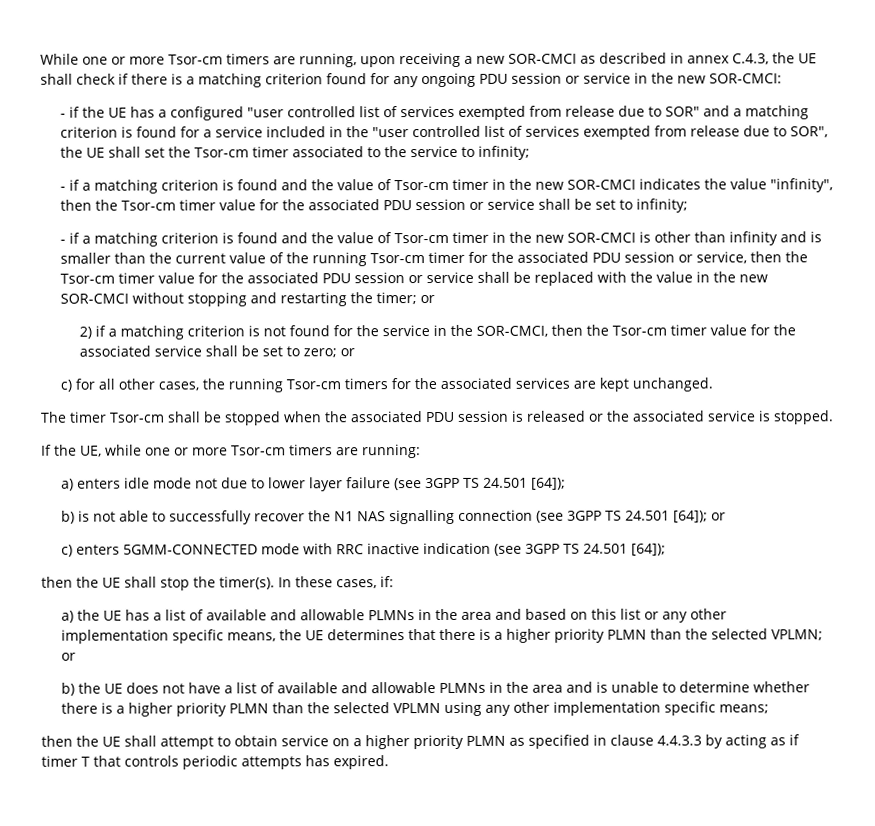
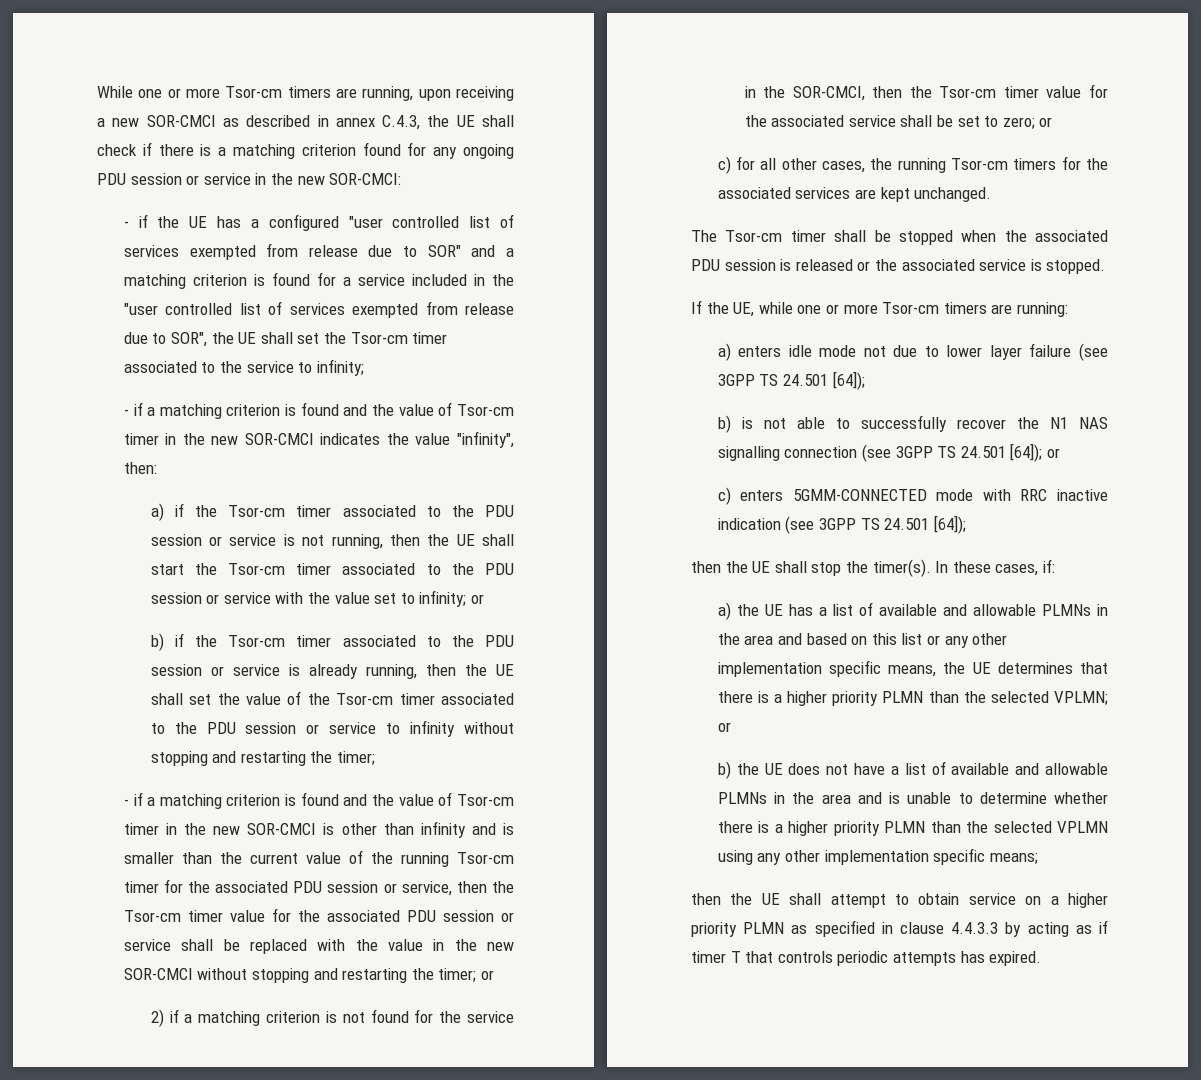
[59,198,688,213] then the Tsor-cm timer value for the associated PDU session or service shall be set to infinity; -> [123,462,157,474] [150,503,514,521] [150,534,515,549] [150,563,514,575] [150,590,485,607] [150,633,514,651] [150,664,514,679] [150,691,514,705] [150,720,514,737] [150,751,376,766] then: // a) if the Tsor-cm timer associated to the PDU session or service is not running, then the UE shall start the Tsor-cm timer associated to the PDU session or service with the value set to infinity; or // b) if the Tsor-cm timer associated to the PDU session or service is already running, then the UE shall set the value of the Tsor-cm timer associated to the PDU session or service to infinity without stopping and restarting the timer;
[69,411,165,423] timer Tsor-cm -> [725,230,826,242] Tsor-cm timer

